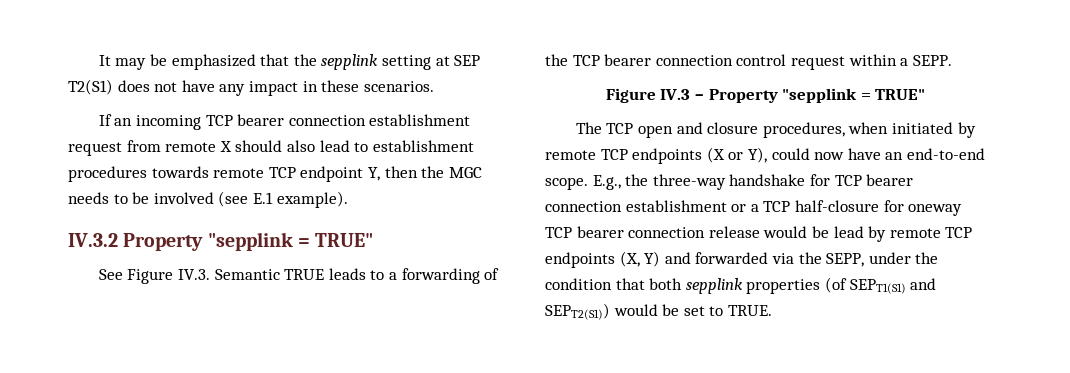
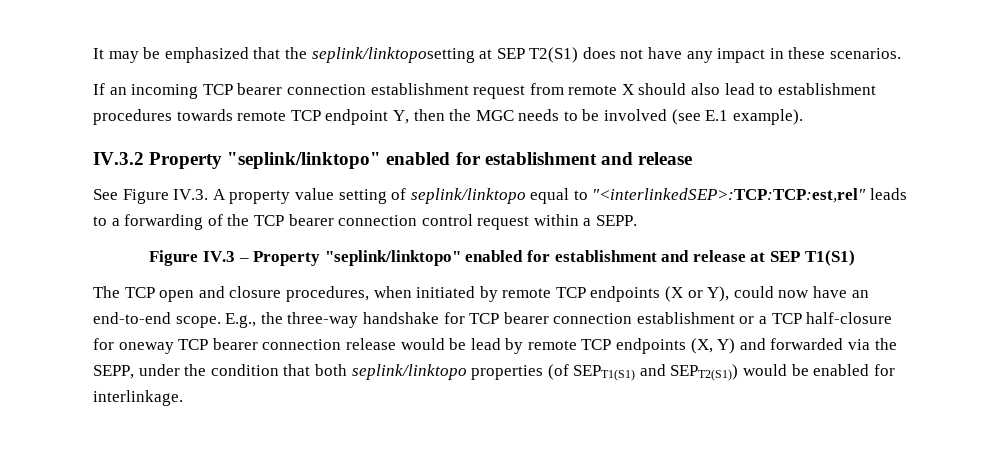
[321,54,431,70] sepplink setting -> [311,47,475,63] seplink/linktoposetting
[207,232,374,251] [98,269,325,284] "sepplink = TRUE" // See Figure IV.3. Semantic TRUE -> [227,152,692,169] [93,188,867,204] "seplink/linktopo" enabled for establishment and release // See Figure IV.3. A property value setting of seplink/linktopo equal to "<interlinkedSEP>:TCP:TCP:est,rel"
[782,88,926,103] "sepplink = TRUE" -> [324,250,855,266] "seplink/linktopo" enabled for establishment and release at SEP T1(S1)
[685,278,743,294] sepplink -> [351,364,467,380] seplink/linktopo
[683,305,772,316] set to TRUE. -> [813,364,895,376] [93,390,183,406] enabled for interlinkage.

